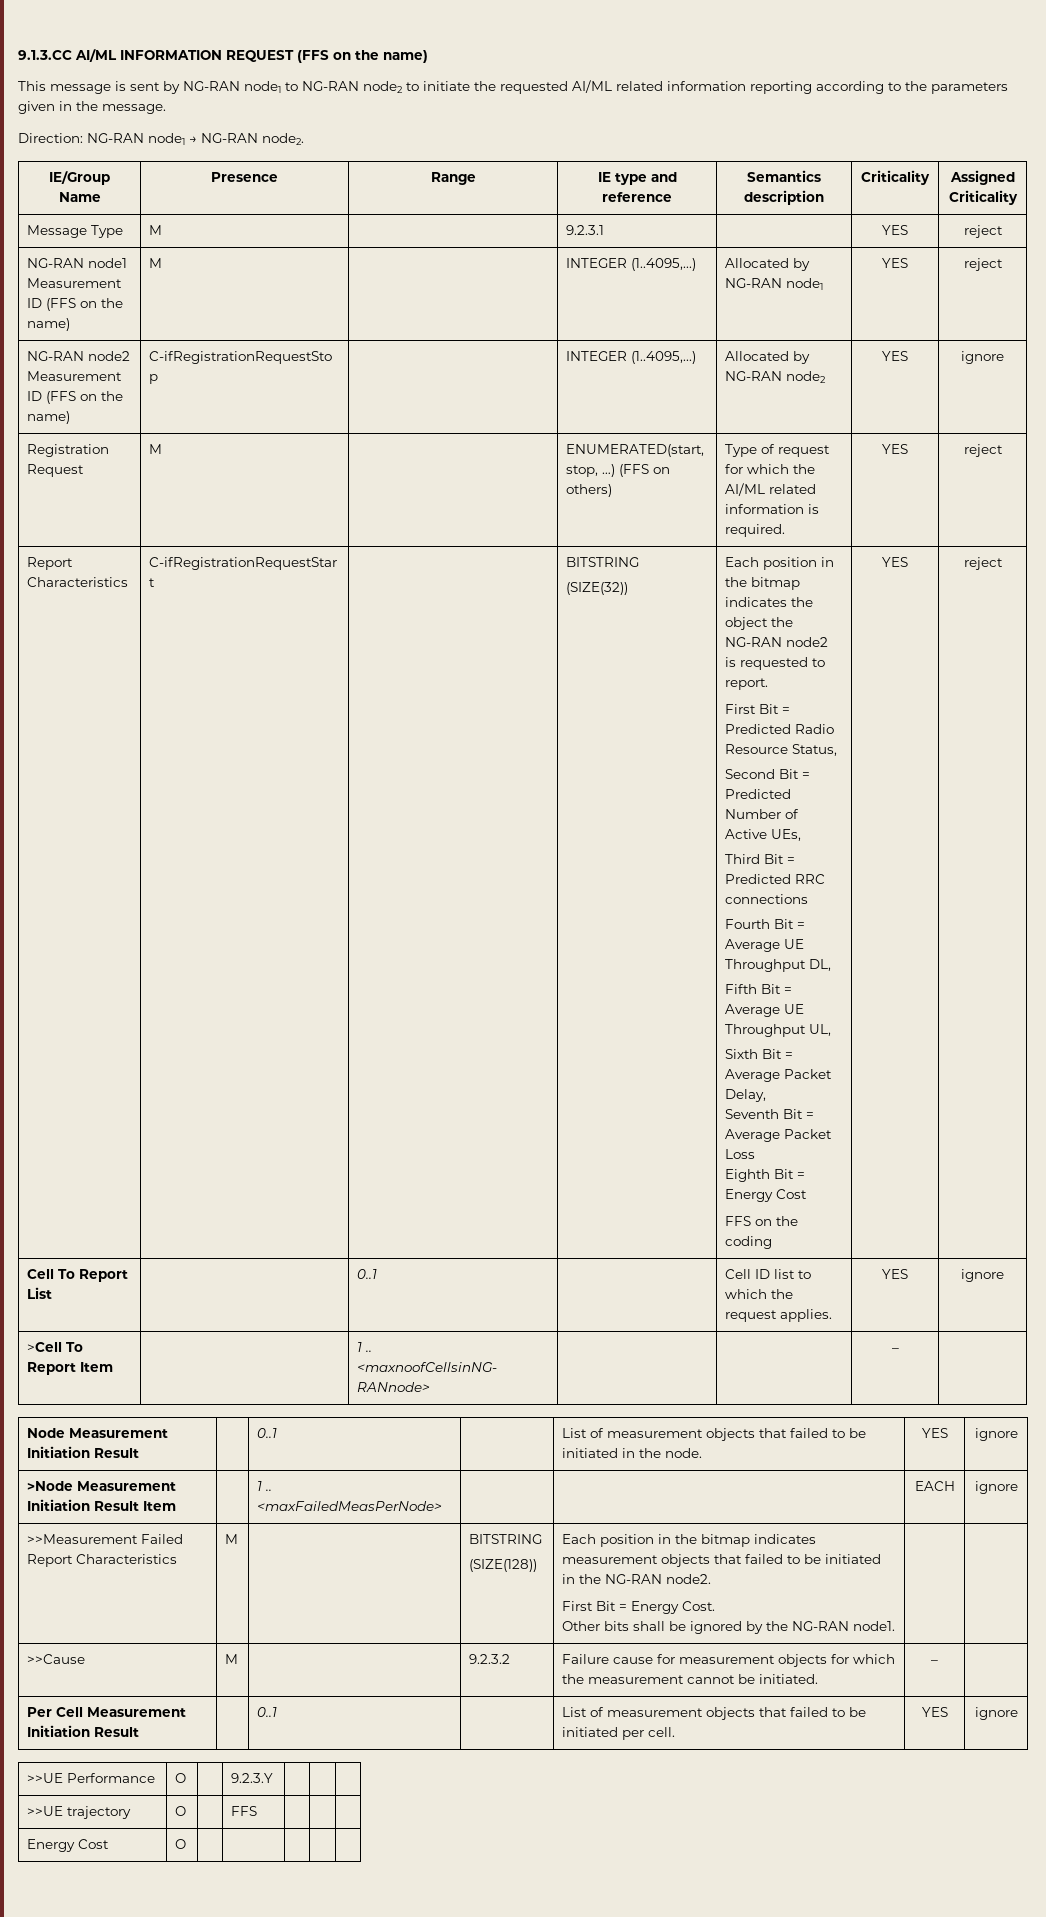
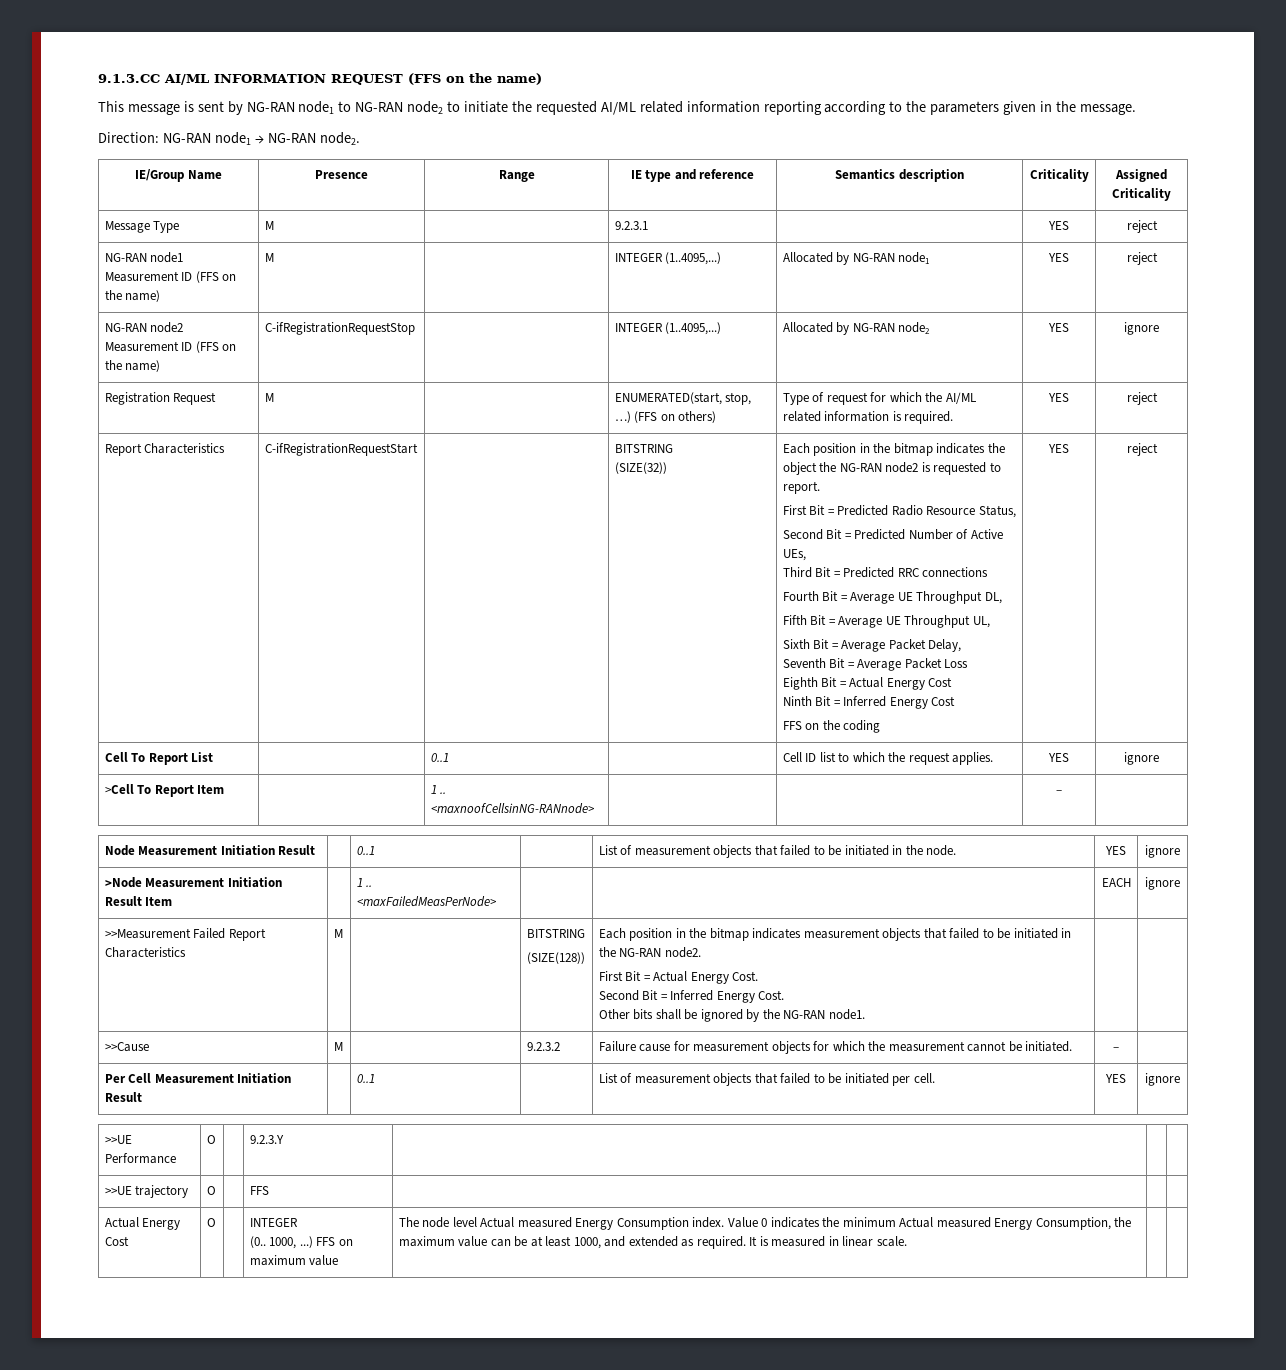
(806, 1175) none -> [849,677,953,690] [782,696,887,707] Actual Energy Cost // Ninth Bit = Inferred
(628, 1607) none -> [653,971,759,984] [598,990,714,1001] Actual Energy Cost. // Second Bit = Inferred
(258, 1811) none -> [104,1217,139,1228] Actual
(187, 1844) | -> [249,1218,298,1227] [249,1236,353,1249] [249,1255,339,1266] [398,1217,1132,1230] [398,1236,907,1249] INTEGER // (0.. 1000, ...) FFS on maximum value | The node level Actual measured Energy Consumption index. Value 0 indicates the minimum Actual measured Energy Consumption, the maximum value can be at least 1000, and extended as required. It is measured in linear scale.

